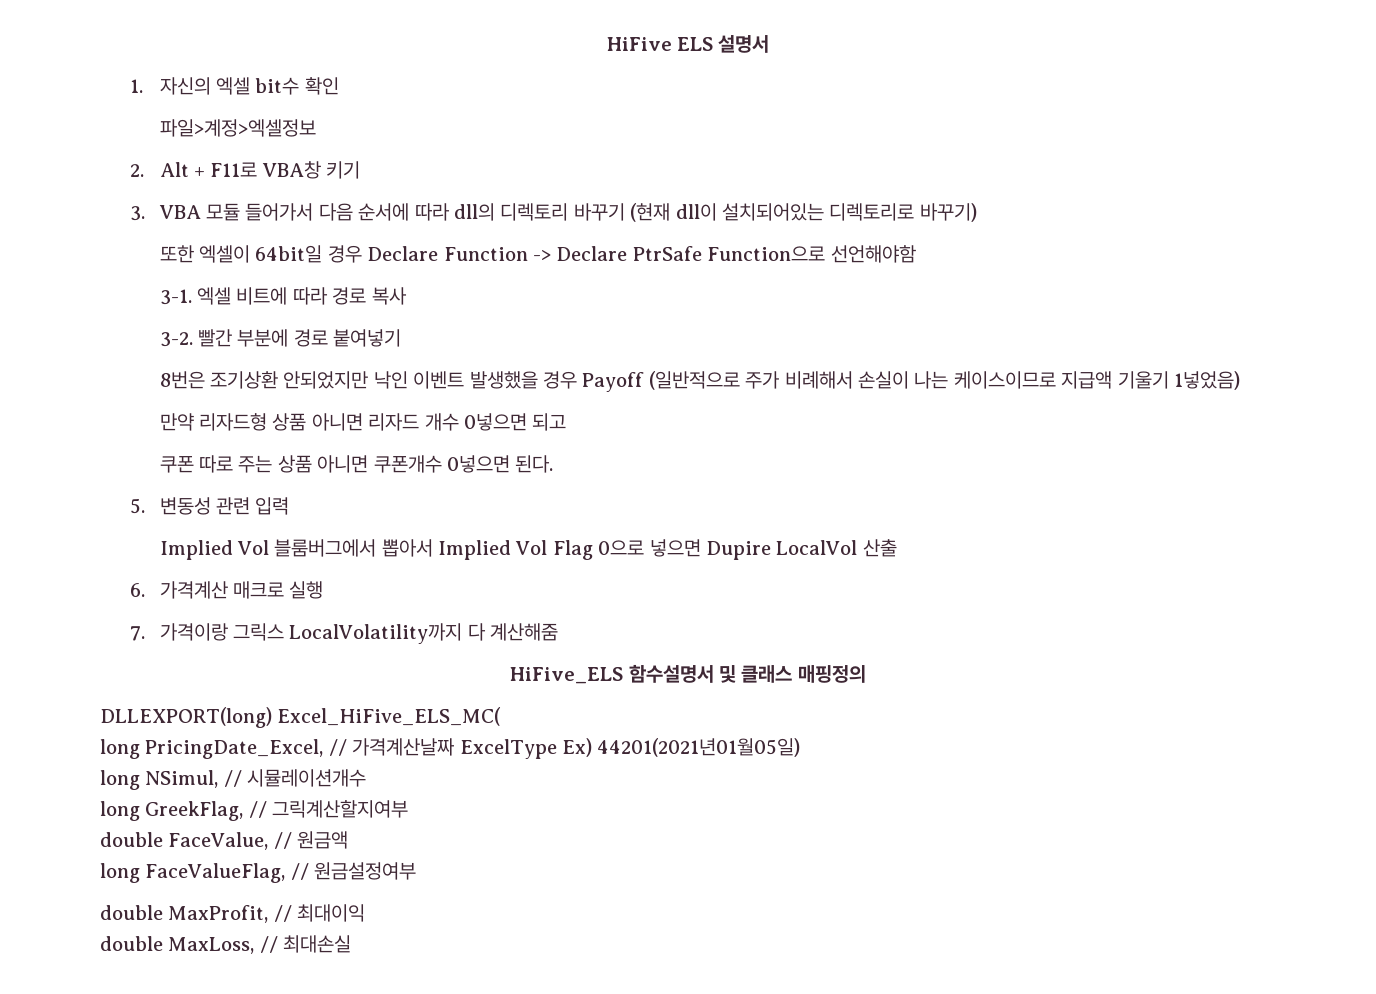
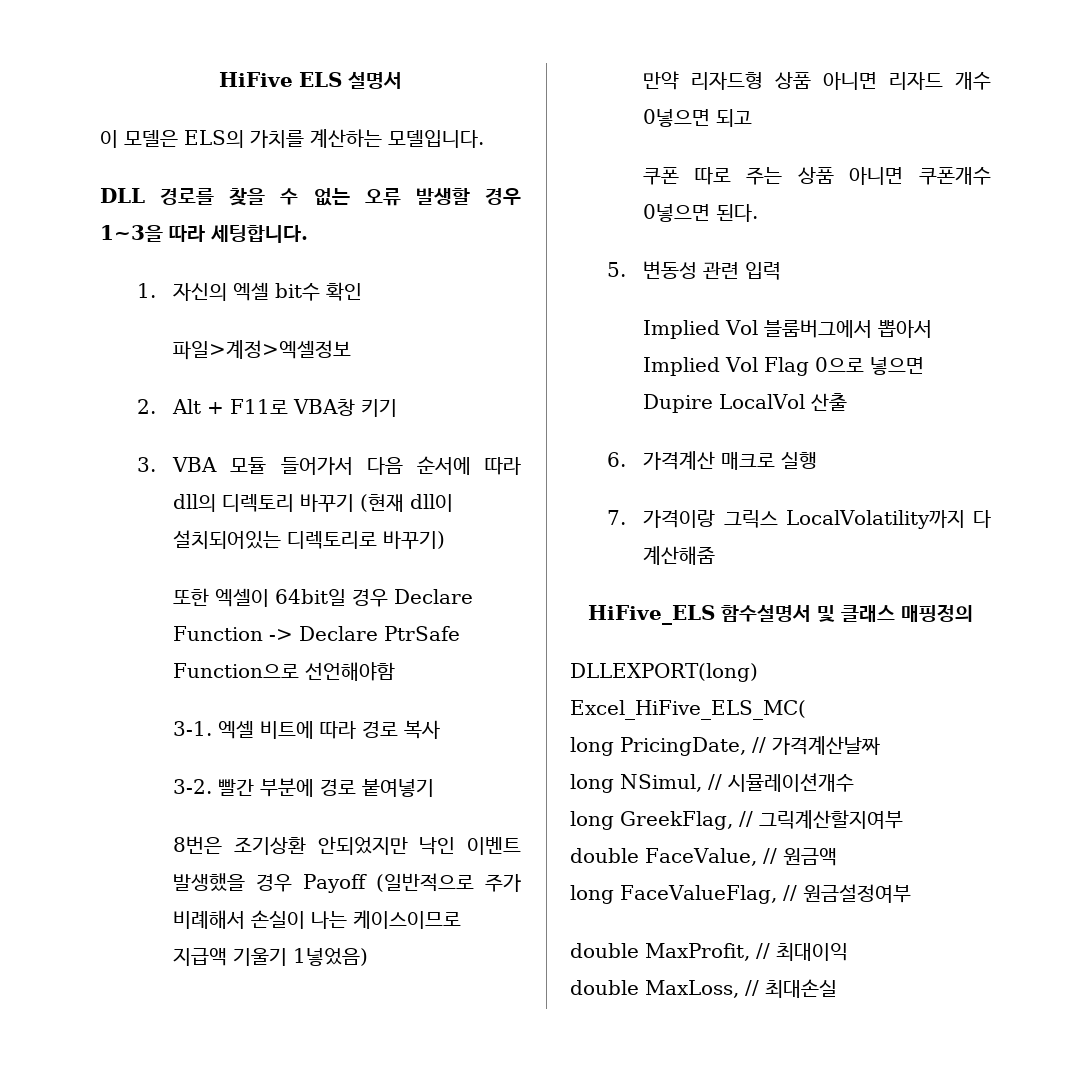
(770, 44) none -> [100,129,484,148] [100,188,521,206] [100,225,308,243] // 이 모델은 ELS의 가치를 계산하는 모델입니다. // DLL 경로를 찾을 수 없는 오류 발생할 경우 1~3을 따라 세팅합니다.
[145,739,324,759] PricingDate_Excel, -> [620,737,746,756] PricingDate,
[459,738,801,759] ExcelType Ex) 44201(2021년01월05일) -> (880, 745) none

